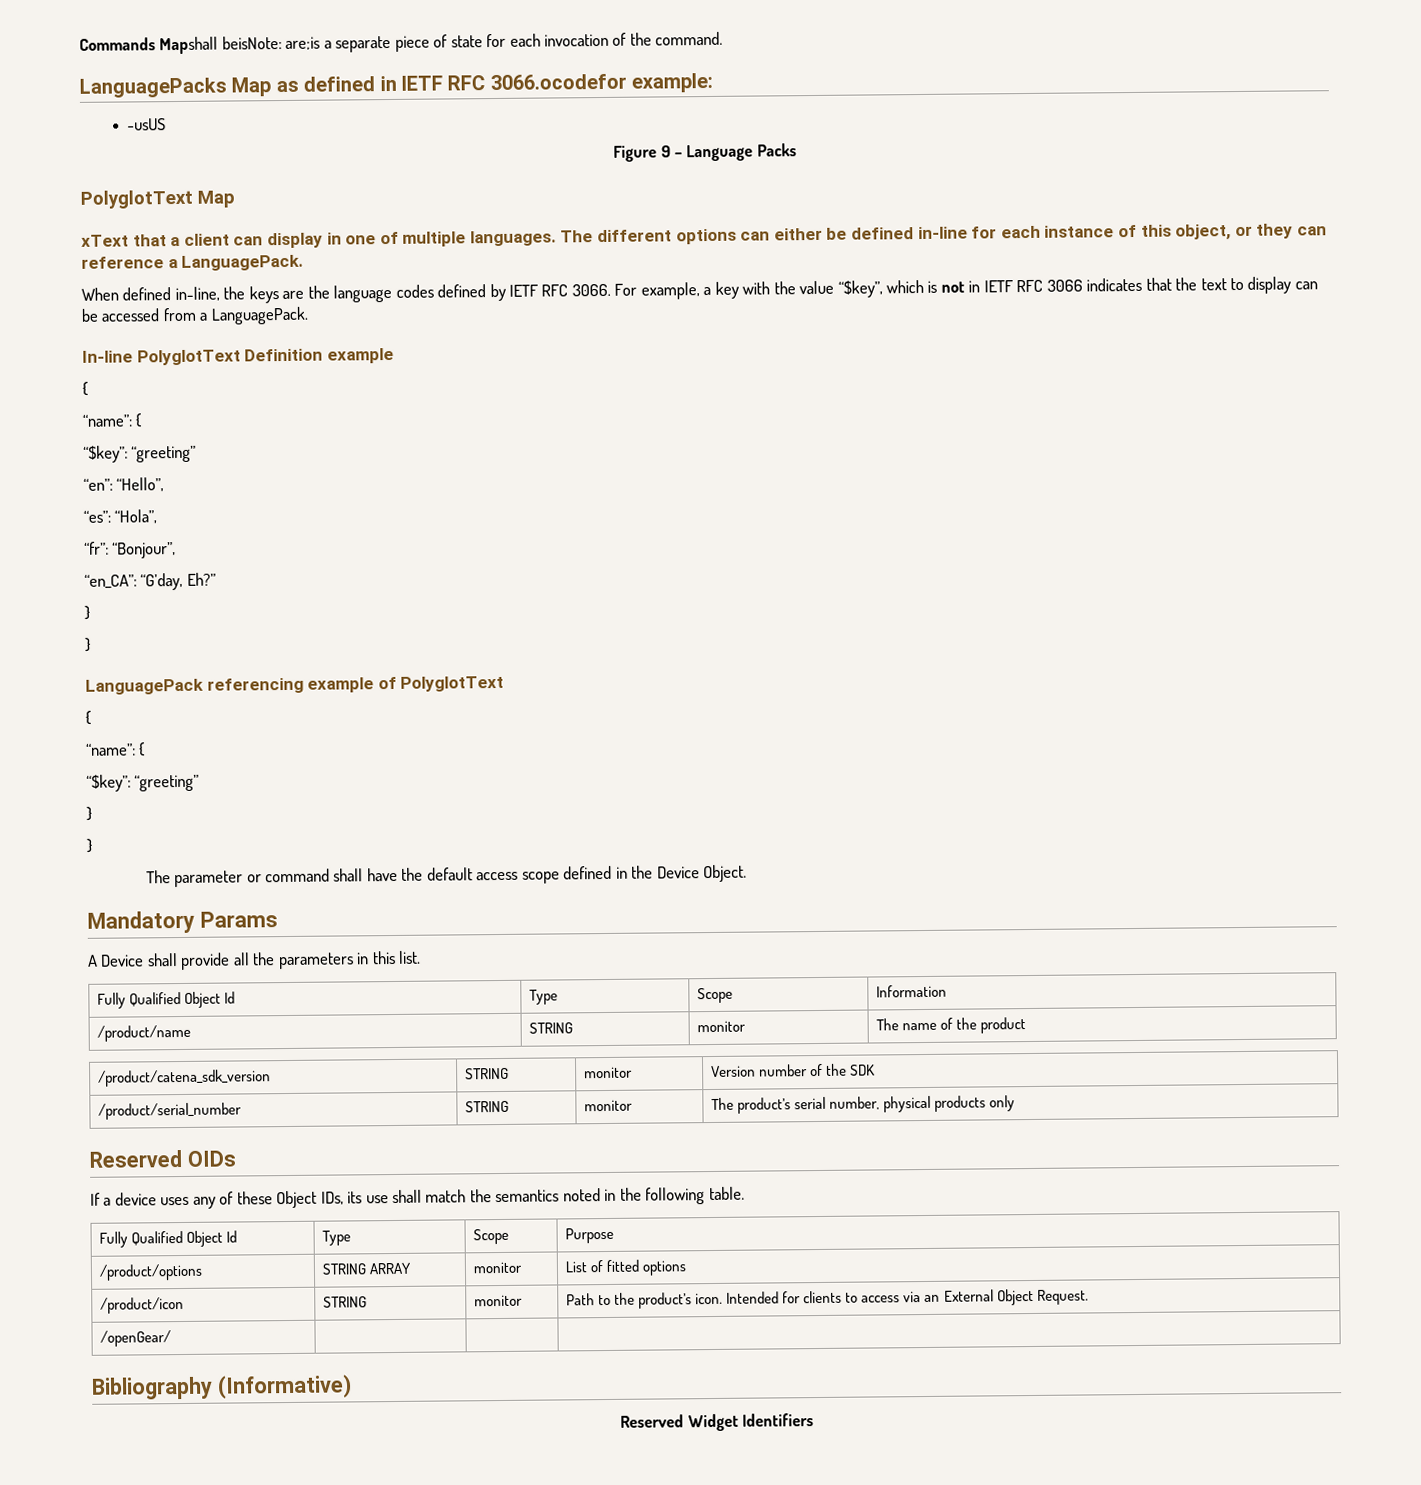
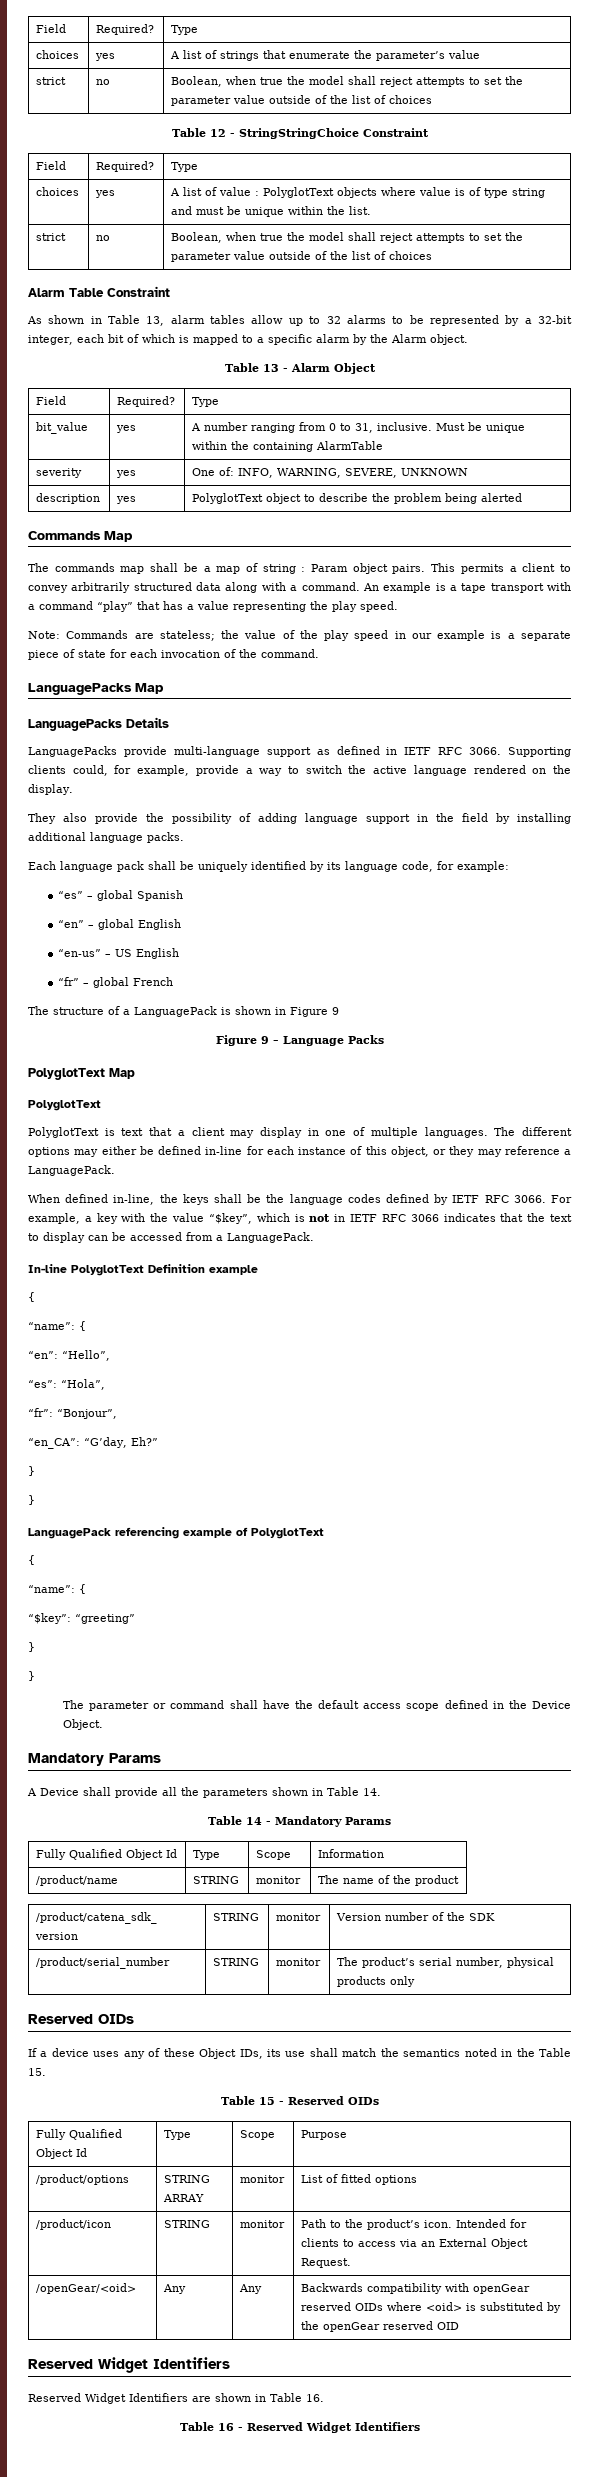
[79,36,321,55] Commands Mapshall beisNote: are;is -> [36,24,67,33] [96,24,155,35] [171,25,199,35] [36,50,80,59] [95,53,116,61] [170,50,481,61] [36,77,67,85] [96,79,111,85] [171,76,524,87] [171,95,433,106] [171,128,429,139] [36,161,67,170] [96,161,155,172] [171,162,199,172] [36,187,80,196] [95,190,116,198] [170,187,546,198] [171,206,372,217] [36,233,67,241] [96,235,111,241] [171,232,524,243] [171,251,433,262] [28,286,170,297] [27,315,573,326] [28,334,468,345] [224,363,376,374] [36,396,67,405] [117,396,176,407] [192,397,220,407] [36,422,89,434] [116,425,137,433] [191,422,526,433] [192,441,384,452] [36,468,83,478] [116,470,137,478] [192,467,469,478] [36,493,101,504] [116,496,137,504] [192,493,523,504] [28,531,133,542] [28,563,571,574] [28,582,571,593] [28,601,398,612] [28,630,502,641] Field | Required? | Type // choices | yes | A list of strings that enumerate the parameter’s value // strict | no | Boolean, when true the model shall reject attempts to set the parameter value outside of the list of choices // Table 12 - StringStringChoice Constraint // Field | Required? | Type // choices | yes | A list of value : PolyglotText objects where value is of type string and must be unique within the list. // strict | no | Boolean, when true the model shall reject attempts to set the parameter value outside of the list of choices // Alarm Table Constraint // As shown in Table 13, alarm tables allow up to 32 alarms to be represented by a 32-bit integer, each bit of which is mapped to a specific alarm by the Alarm object. // Table 13 - Alarm Object // Field | Required? | Type // bit_value | yes | A number ranging from 0 to 31, inclusive. Must be unique within the containing AlarmTable // severity | yes | One of: INFO, WARNING, SEVERE, UNKNOWN // description | yes | PolyglotText object to describe the problem being alerted // Commands Map // The commands map shall be a map of string : Param object pairs. This permits a client to convey arbitrarily structured data along with a command. An example is a tape transport with a command “play” that has a value representing the play speed. // Note: Commands are stateless; the value of the play speed in our example is
(272, 87) none -> [28,717,169,731] [28,746,311,757] // LanguagePacks Details // LanguagePacks provide multi-language support
[489,72,714,93] [127,118,167,131] 3066.ocodefor example: // -usUS -> [469,747,571,757] [28,765,571,776] [28,784,73,795] [28,813,571,824] [28,832,184,843] [28,861,509,872] [57,890,183,901] [57,919,181,930] [57,948,179,959] [57,977,173,988] [28,1006,339,1017] 3066. Supporting clients could, for example, provide a way to switch the active language rendered on the display. // They also provide the possibility of adding language support in the field by installing additional language packs. // Each language pack shall be uniquely identified by its language code, for example: // “es” – global Spanish // “en” – global English // “en-us” – US English // “fr” – global French // The structure of a LanguagePack is shown in Figure 9
[81,234,129,247] xText -> [28,1100,101,1111] [28,1127,144,1138] PolyglotText // PolyglotText is text
[233,236,264,246] can -> [230,1130,255,1138] may
[740,231,771,241] can -> [74,1149,99,1157] may
[1296,226,1327,236] can -> [477,1149,502,1157] may
[282,290,305,300] are -> [213,1194,262,1203] shall be
[83,444,197,463] // “$key”: “greeting” -> (86, 1326) none
[356,950,422,965] in this list. -> [272,1787,381,1796] [208,1816,391,1827] shown in Table 14. // Table 14 - Mandatory Params
[645,1186,745,1205] following table. -> [539,2048,572,2057] [28,2068,46,2076] [220,2096,379,2105] Table 15. // Table 15 - Reserved OIDs
[99,1330,171,1347] [91,1374,352,1400] /openGear/ | | | // Bibliography (Informative) // -> [36,2283,137,2294] [163,2284,187,2294] [239,2284,263,2294] [301,2283,531,2294] [301,2302,562,2313] [301,2321,460,2332] [28,2357,230,2373] [28,2393,324,2404] [179,2422,243,2431] /openGear/<oid> | Any | Any | Backwards compatibility with openGear reserved OIDs where <oid> is substituted by the openGear reserved OID // Reserved Widget Identifiers // Reserved Widget Identifiers are shown in Table 16. // Table 16 -

